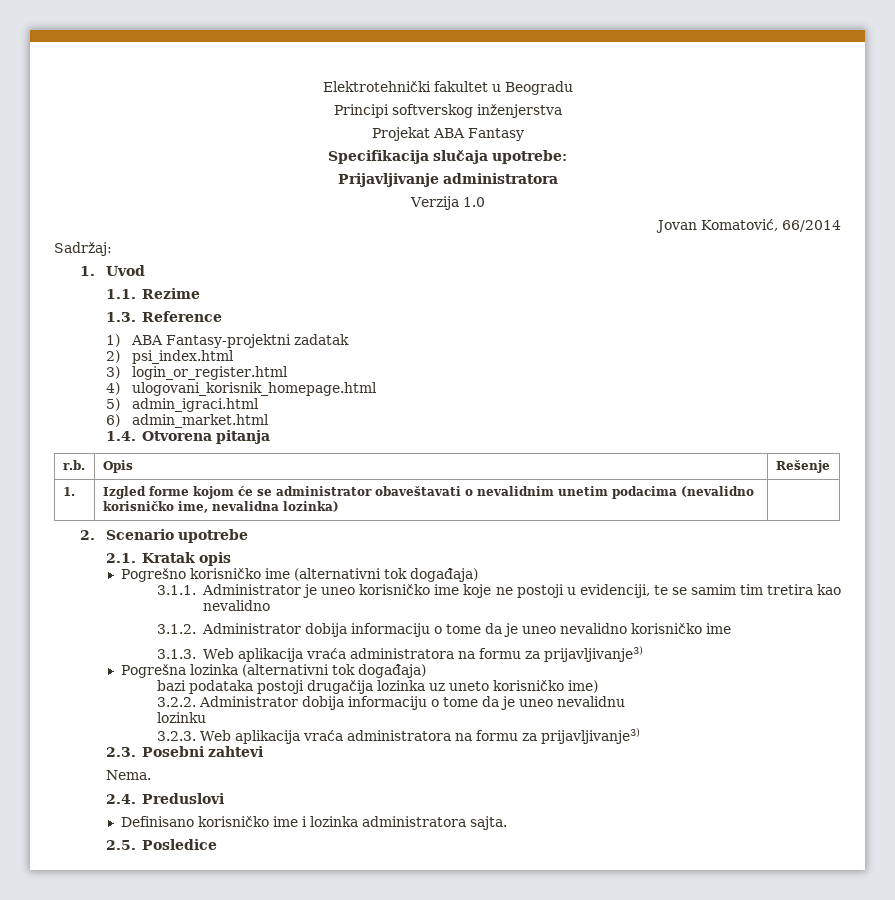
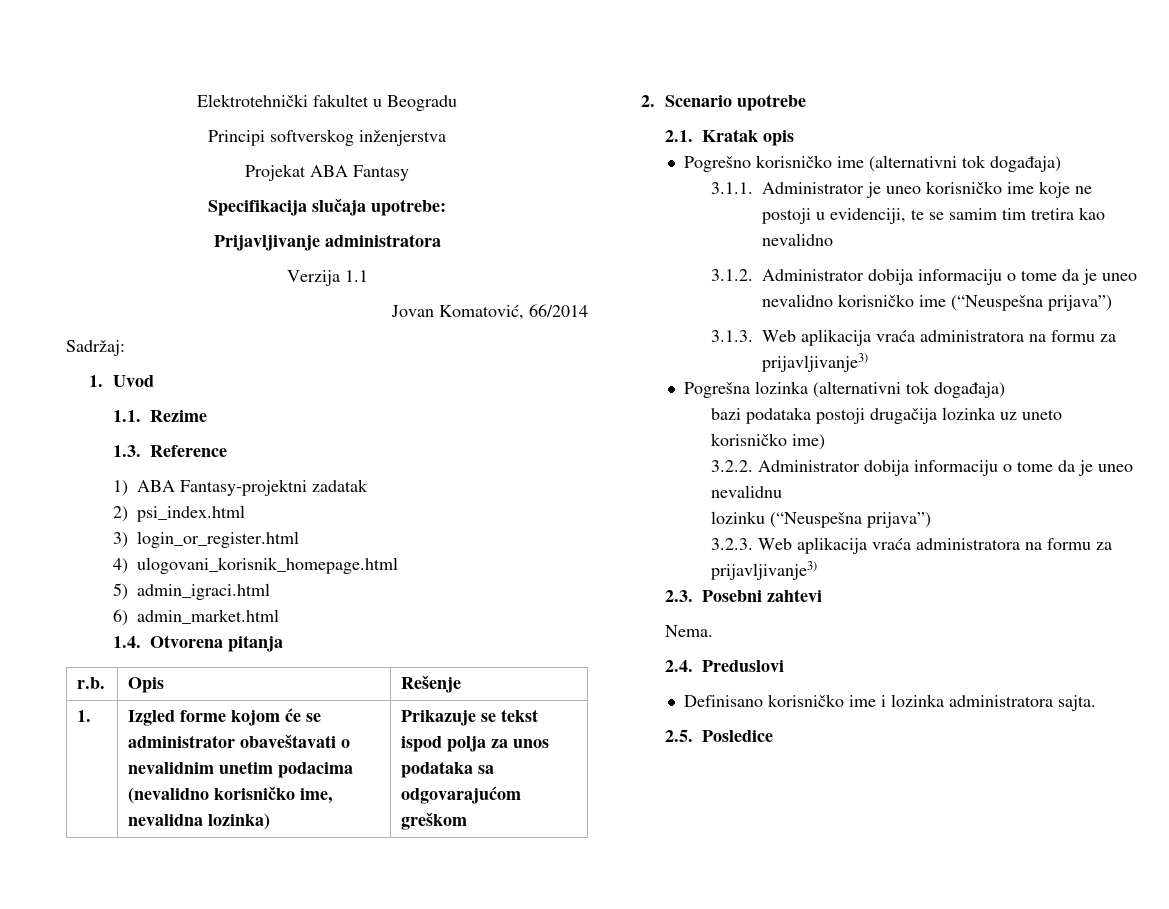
[462,197,485,207] 1.0 -> [344,270,368,282] 1.1
(339, 506) none -> [401,709,539,726] [401,736,550,752] [401,761,495,778] [401,786,522,804] [401,812,468,830] Prikazuje se tekst ispod polja za unos podataka sa odgovarajućom greškom
(732, 628) none -> [951,295,1113,311] (“Neuspešna prijava”)
(207, 717) none -> [770,512,932,528] (“Neuspešna prijava”)

